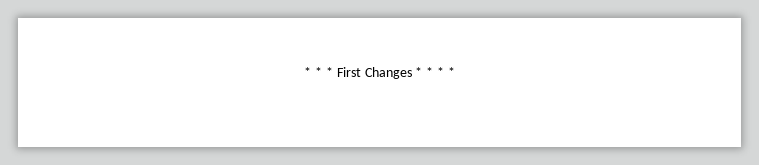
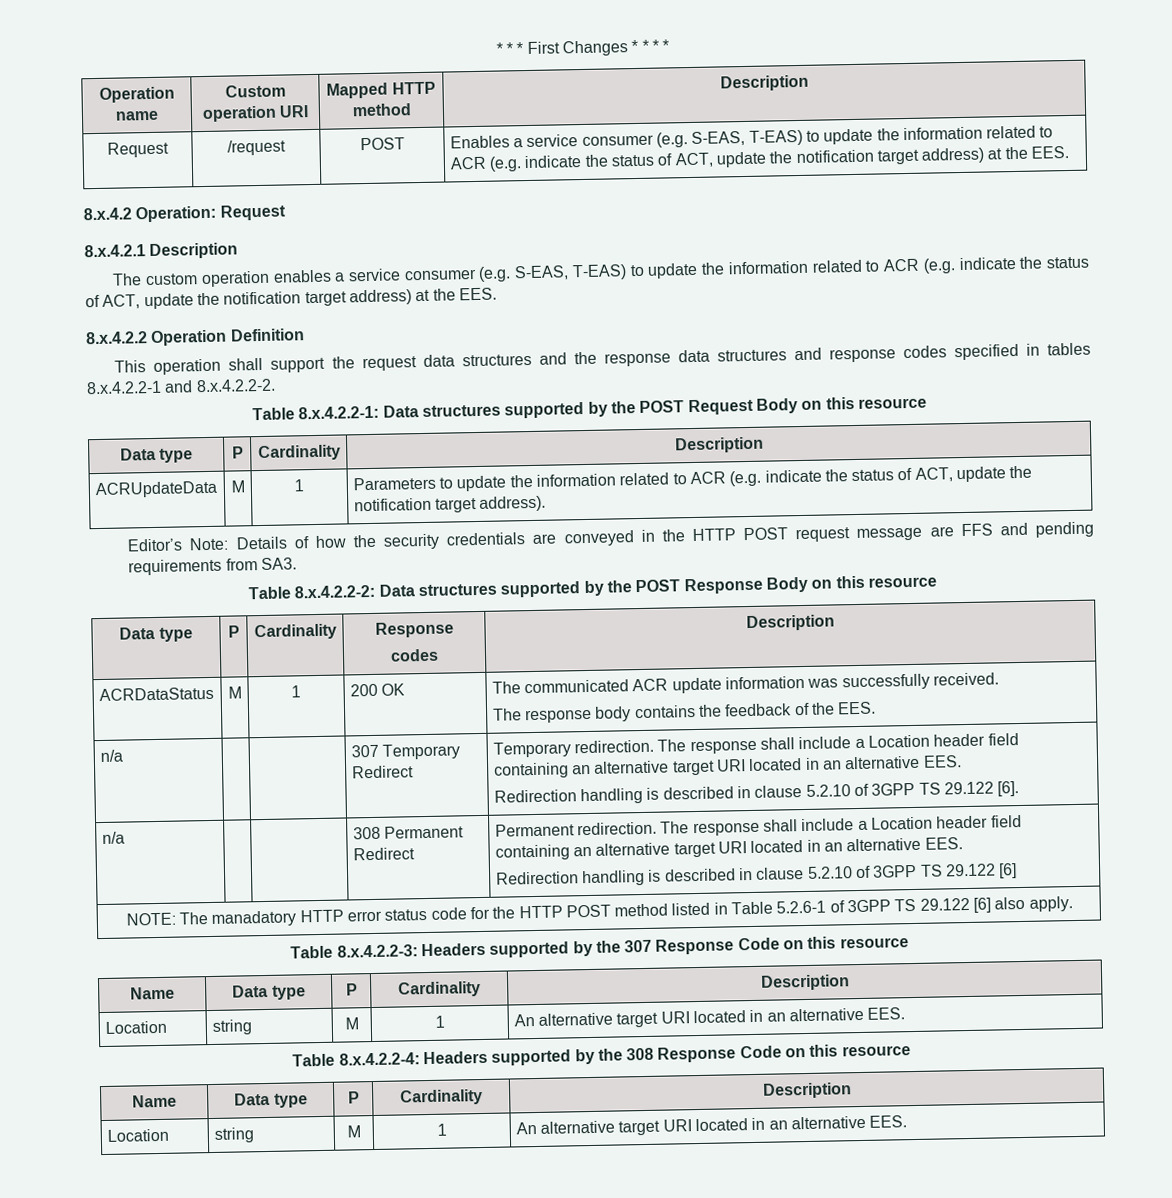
(455, 72) none -> [98,86,175,103] [115,110,159,121] [224,84,286,98] [201,105,310,123] [326,81,436,99] [351,103,412,117] [719,74,809,92] [107,141,169,158] [227,139,286,156] [359,137,405,151] [449,125,1054,149] [449,145,1070,172] [83,204,286,223] [84,242,239,260] [112,256,1089,288] [85,287,497,310] [85,328,305,346] [114,342,1092,375] [86,378,276,395] [252,397,927,421] [119,447,194,463] [231,446,244,459] [257,444,341,462] [674,436,764,454] [94,480,218,499] [230,480,245,493] [294,479,304,492] [352,465,1033,492] [353,495,547,513] [127,521,1094,552] [128,557,297,576] [248,575,937,600] [119,626,193,642] [227,625,240,638] [253,623,337,641] [374,621,454,638] [390,648,439,662] [745,614,835,632] [98,686,214,702] [227,686,242,699] [291,685,301,698] [349,683,405,697] [491,672,999,694] [492,701,877,724] [99,749,123,763] [350,743,460,760] [351,765,414,779] [492,733,1019,758] [493,755,962,779] [493,781,1020,805] [101,831,125,845] [352,825,464,840] [352,847,415,861] [494,814,1022,837] [494,837,963,861] [495,863,1018,887] [125,896,1073,927] [290,936,909,959] [130,986,175,1000] [232,984,306,1000] [345,983,358,996] [398,981,481,998] [760,974,850,991] [104,1020,167,1034] [211,1019,252,1035] [344,1017,359,1030] [434,1015,445,1028] [513,1007,906,1028] [292,1044,911,1067] [132,1094,177,1108] [234,1092,308,1108] [347,1091,360,1104] [400,1089,483,1106] [761,1082,852,1099] [106,1128,169,1142] [213,1127,254,1143] [346,1125,361,1138] [436,1123,447,1136] [515,1115,908,1136] // Operation name | Custom operation URI | Mapped HTTP method | Description // Request | /request | POST | Enables a service consumer (e.g. S-EAS, T-EAS) to update the information related to ACR (e.g. indicate the status of ACT, update the notification target address) at the EES. // 8.x.4.2 Operation: Request // 8.x.4.2.1 Description // The custom operation enables a service consumer (e.g. S-EAS, T-EAS) to update the information related to ACR (e.g. indicate the status of ACT, update the notification target address) at the EES. // 8.x.4.2.2 Operation Definition // This operation shall support the request data structures and the response data structures and response codes specified in tables 8.x.4.2.2-1 and 8.x.4.2.2-2. // Table 8.x.4.2.2-1: Data structures supported by the POST Request Body on this resource // Data type | P | Cardinality | Description // ACRUpdateData | M | 1 | Parameters to update the information related to ACR (e.g. indicate the status of ACT, update the notification target address). // Editor’s Note: Details of how the security credentials are conveyed in the HTTP POST request message are FFS and pending requirements from SA3. // Table 8.x.4.2.2-2: Data structures supported by the POST Response Body on this resource // Data type | P | Cardinality | Response // codes | Description // ACRDataStatus | M | 1 | 200 OK | The communicated ACR update information was successfully received. // The response body contains the feedback of the EES. // n/a | | | 307 Temporary Redirect | Temporary redirection. The response shall include a Location header field containing an alternative target URI located in an alternative EES. // Redirection handling is described in clause 5.2.10 of 3GPP TS 29.122 [6]. // n/a | | | 308 Permanent Redirect | Permanent redirection. The response shall include a Location header field containing an alternative target URI located in an alternative EES. // Redirection handling is described in clause 5.2.10 of 3GPP TS 29.122 [6] // NOTE: The manadatory HTTP error status code for the HTTP POST method listed in Table 5.2.6-1 of 3GPP TS 29.122 [6] also apply. // Table 8.x.4.2.2-3: Headers supported by the 307 Response Code on this resource // Name | Data type | P | Cardinality | Description // Location | string | M | 1 | An alternative target URI located in an alternative EES. // Table 8.x.4.2.2-4: Headers supported by the 308 Response Code on this resource // Name | Data type | P | Cardinality | Description // Location | string | M | 1 | An alternative target URI located in an alternative EES.

